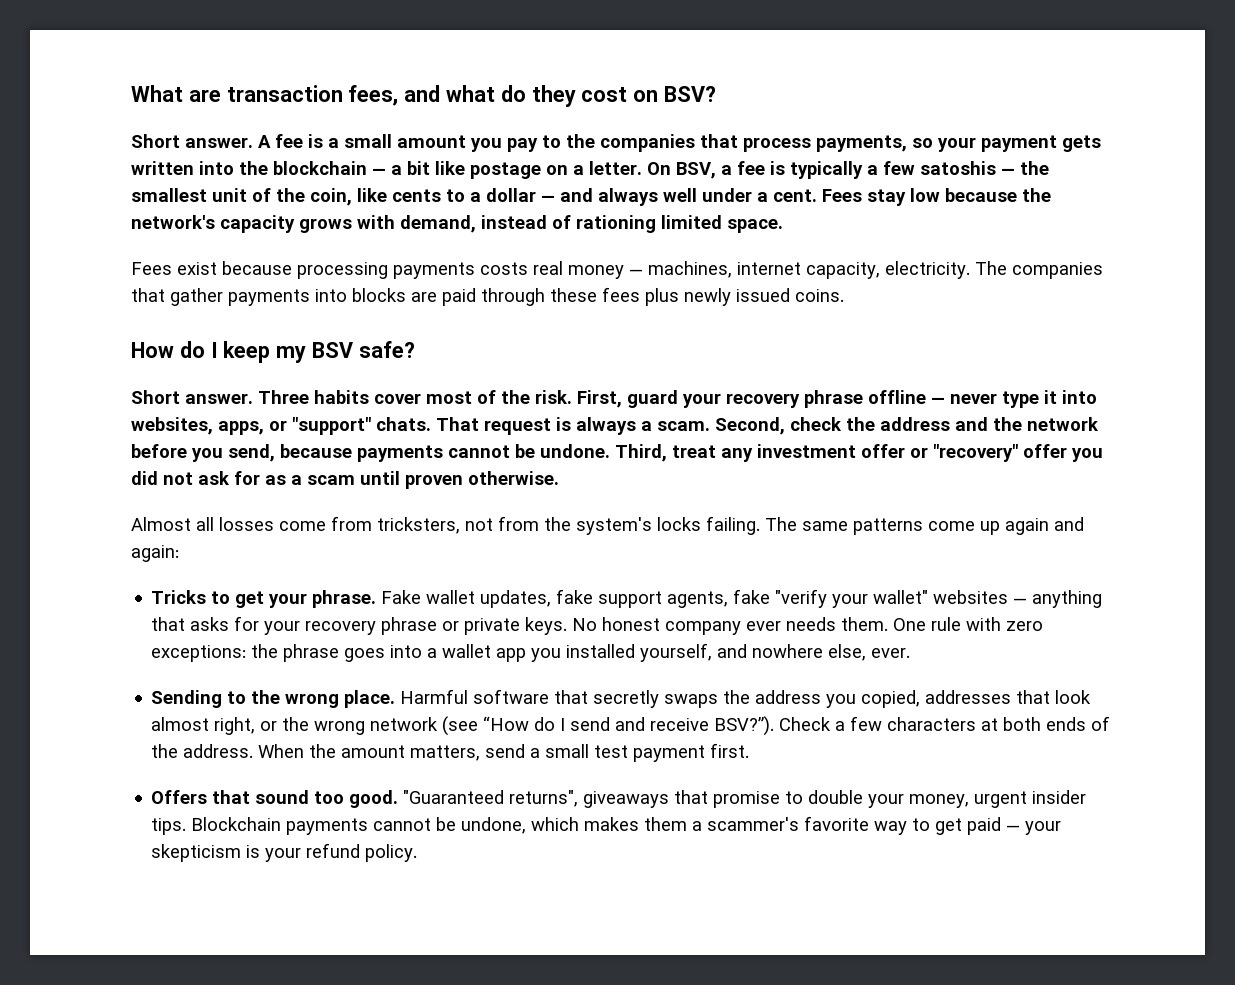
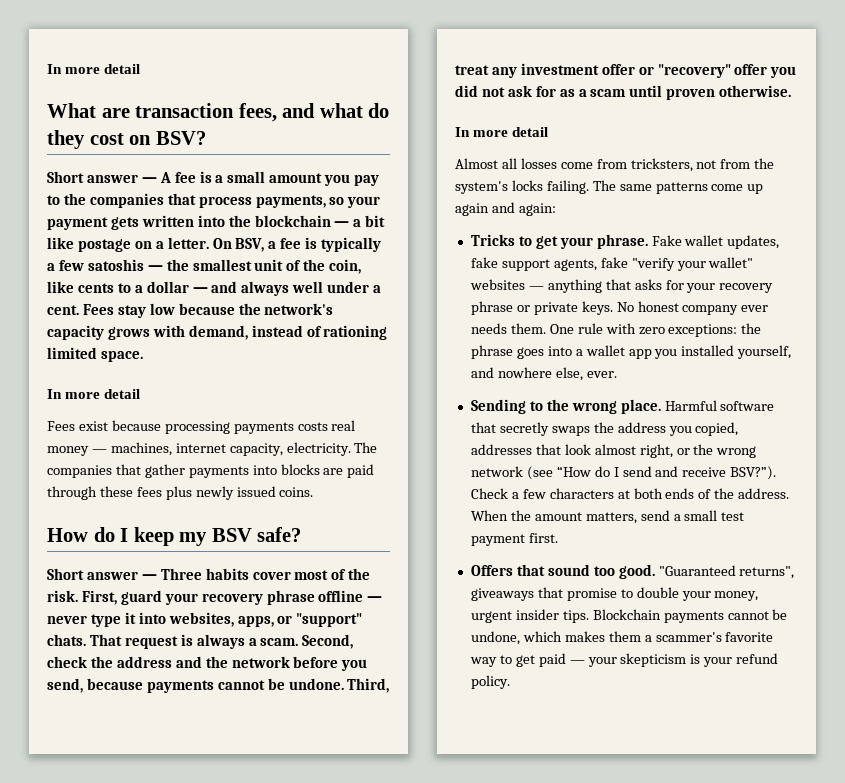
(131, 93) none -> [47,64,141,74] In more detail //
[185,137,253,148] answer. -> [86,174,157,183] answer —
(783, 226) none -> [47,389,141,399] // In more detail
[185,393,253,404] answer. -> [86,571,157,580] answer —
(559, 478) none -> [455,127,549,137] // In more detail

